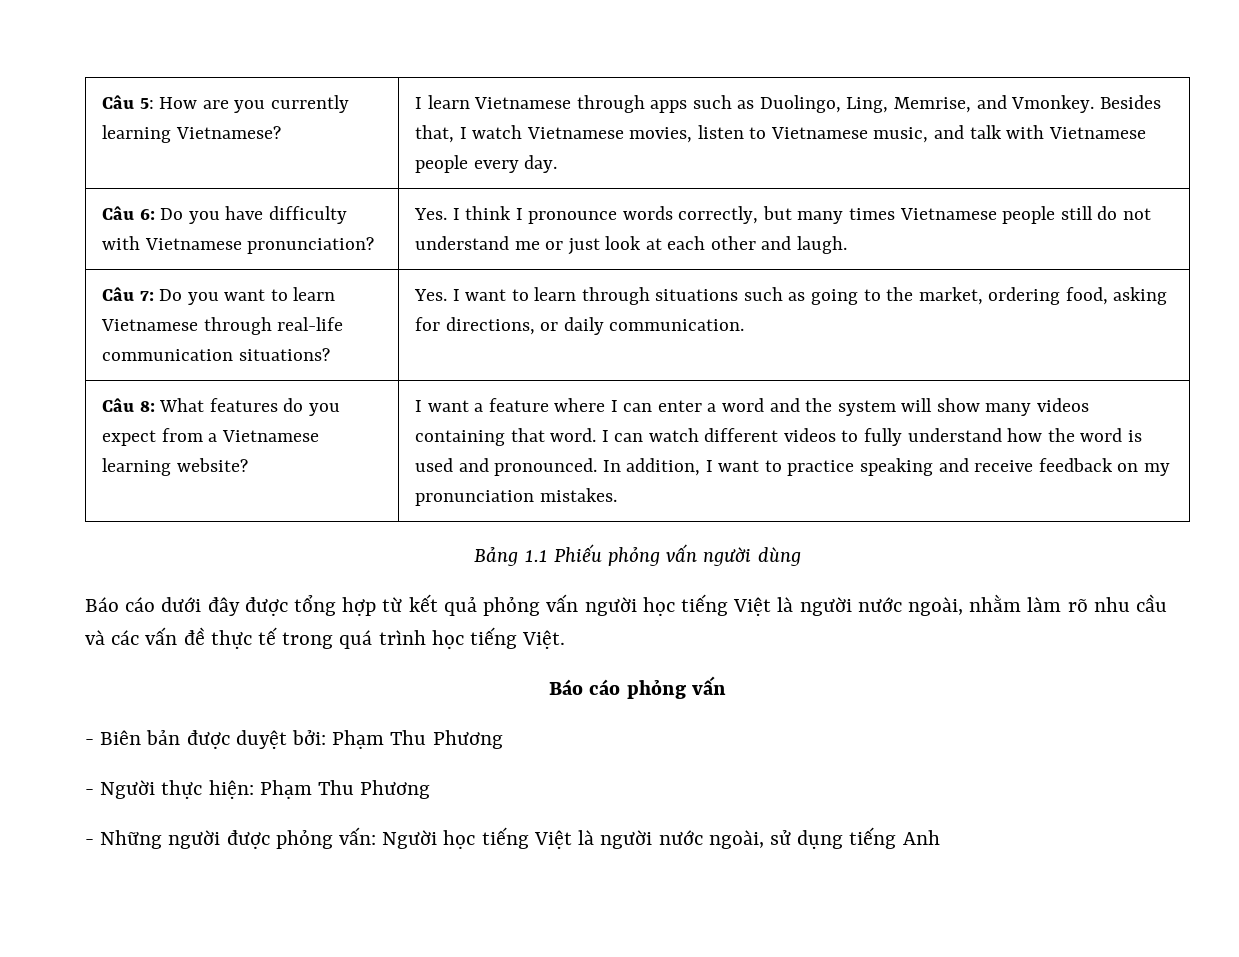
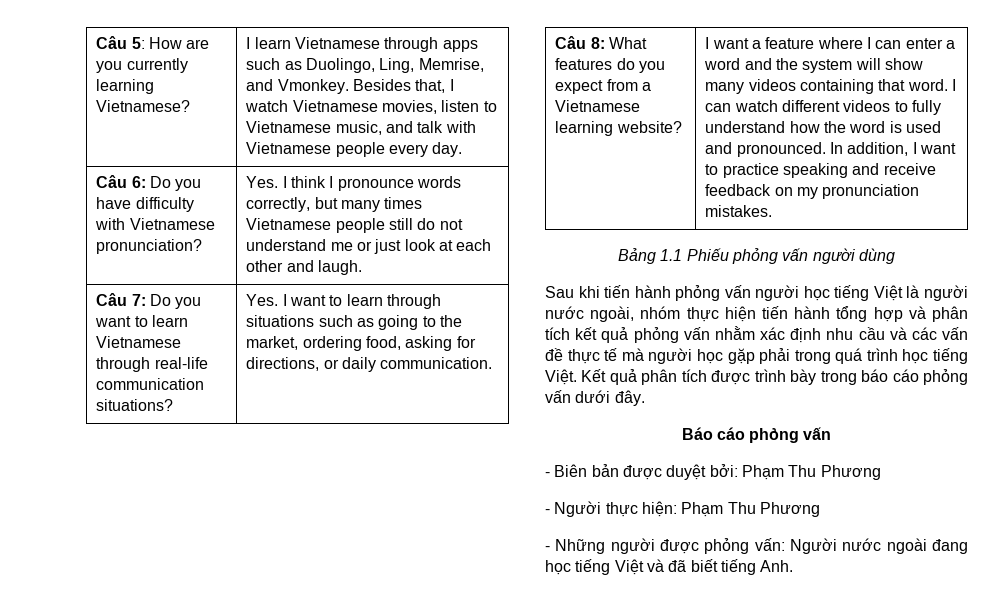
[85,594,477,616] Báo cáo dưới đây được tổng hợp từ kết quả -> [545,285,671,298] Sau khi tiến hành
[969,594,1088,612] nhằm làm rõ -> [640,306,968,322] [545,326,822,343] nhóm thực hiện tiến hành tổng hợp và phân tích kết quả phỏng vấn nhằm xác định
(278, 636) none -> [621,348,791,364] mà người học gặp phải
(566, 639) none -> [581,369,968,385] [545,390,645,406] Kết quả phân tích được trình bày trong báo cáo phỏng vấn dưới đây.
[443,827,940,849] học tiếng Việt là người nước ngoài, sử dụng tiếng Anh -> [842,538,968,554] [545,559,794,575] nước ngoài đang học tiếng Việt và đã biết tiếng Anh.

